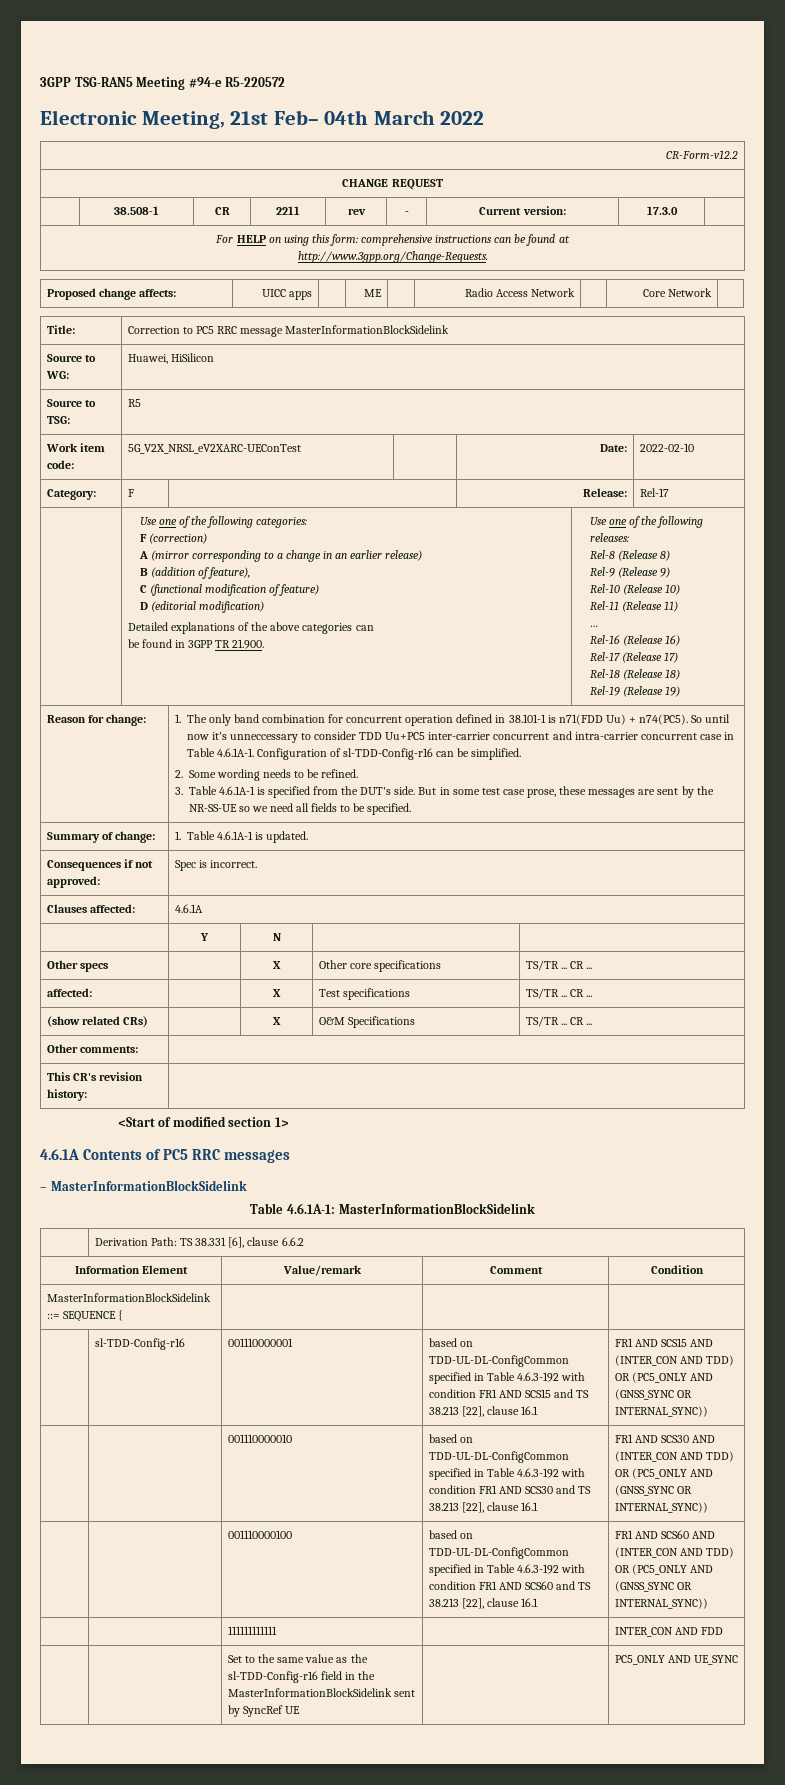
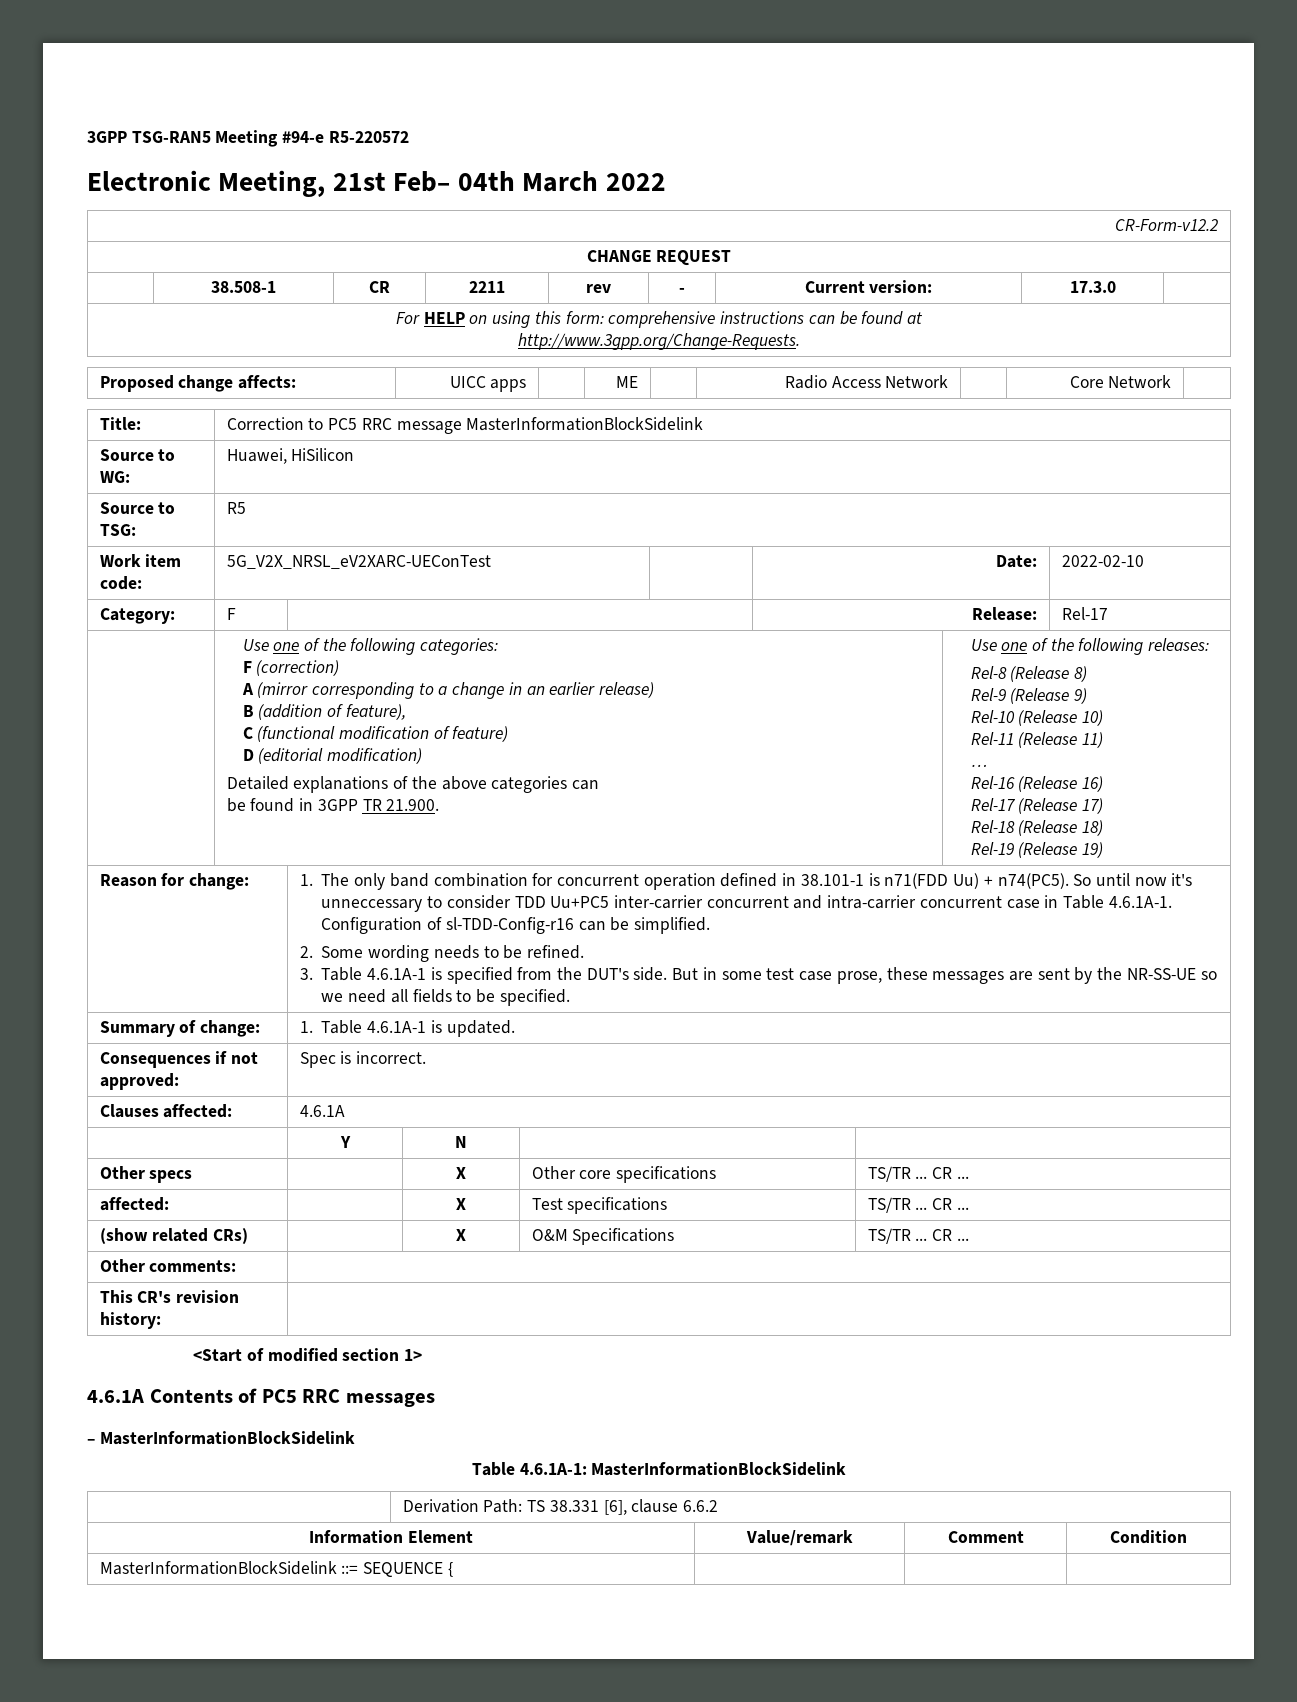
[94,1338,185,1350] [227,1338,293,1347] [428,1338,473,1347] [428,1355,569,1367] [428,1372,586,1384] [428,1389,590,1398] [428,1406,539,1417] [614,1338,714,1347] [614,1355,735,1366] [614,1372,714,1383] [614,1389,692,1400] [614,1406,708,1417] [227,1434,292,1443] [428,1434,473,1443] [428,1451,569,1463] [428,1468,586,1480] [428,1485,592,1494] [428,1502,539,1513] [614,1434,716,1443] [614,1451,735,1462] [614,1468,714,1479] [614,1485,692,1496] [614,1502,708,1513] [227,1530,292,1539] [428,1530,473,1539] [428,1547,569,1559] [428,1564,586,1576] [428,1581,592,1590] [428,1598,539,1609] [614,1530,716,1539] [614,1547,735,1558] [614,1564,714,1575] [614,1581,692,1592] [614,1598,708,1609] [227,1626,277,1635] [614,1627,724,1637] [227,1654,368,1663] [227,1671,376,1683] [227,1688,415,1697] [227,1705,301,1717] [614,1655,739,1665] // | sl-TDD-Config-r16 | 001110000001 | based on TDD-UL-DL-ConfigCommon specified in Table 4.6.3-192 with condition FR1 AND SCS15 and TS 38.213 [22], clause 16.1 | FR1 AND SCS15 AND (INTER_CON AND TDD) OR (PC5_ONLY AND (GNSS_SYNC OR INTERNAL_SYNC)) // | | 001110000010 | based on TDD-UL-DL-ConfigCommon specified in Table 4.6.3-192 with condition FR1 AND SCS30 and TS 38.213 [22], clause 16.1 | FR1 AND SCS30 AND (INTER_CON AND TDD) OR (PC5_ONLY AND (GNSS_SYNC OR INTERNAL_SYNC)) // | | 001110000100 | based on TDD-UL-DL-ConfigCommon specified in Table 4.6.3-192 with condition FR1 AND SCS60 and TS 38.213 [22], clause 16.1 | FR1 AND SCS60 AND (INTER_CON AND TDD) OR (PC5_ONLY AND (GNSS_SYNC OR INTERNAL_SYNC)) // | | 111111111111 | | INTER_CON AND FDD // | | Set to the same value as the sl-TDD-Config-r16 field in the MasterInformationBlockSidelink sent by SyncRef UE | | PC5_ONLY AND UE_SYNC -> (453, 1569) none

